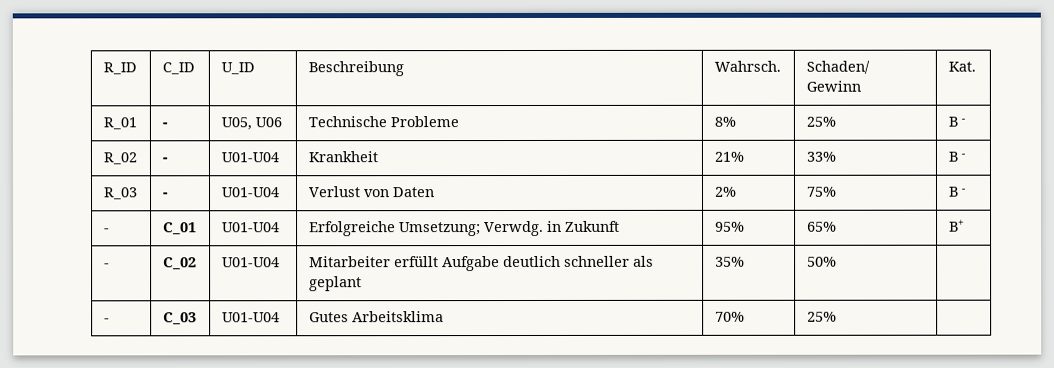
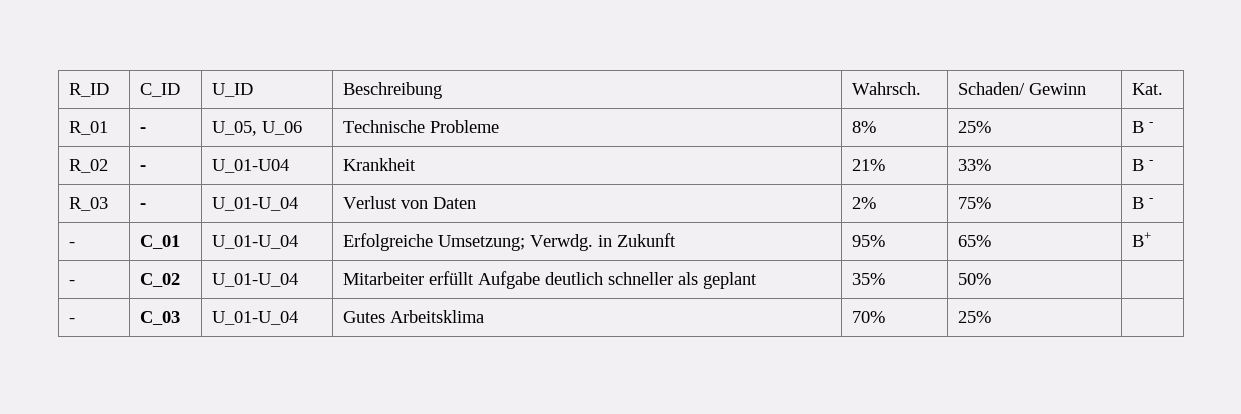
[220,117,282,131] U05, U06 -> [211,121,302,136] U_05, U_06
[220,152,279,163] U01-U04 -> [211,159,289,173] U_01-U04
[221,187,280,198] U01-U04 -> [211,197,298,211] U_01-U_04
[221,222,280,233] U01-U04 -> [211,235,298,249] U_01-U_04
[221,257,280,268] U01-U04 -> [211,273,298,287] U_01-U_04
[221,312,280,323] U01-U04 -> [211,311,298,325] U_01-U_04

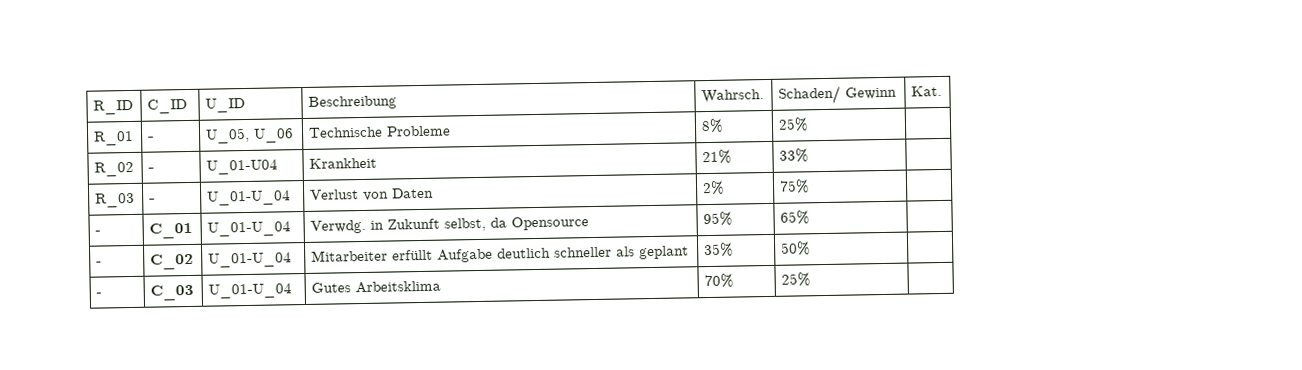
[1131,121,1153,133] B - -> (810, 124) none
[1131,159,1153,171] B - -> (810, 155) none
[1131,197,1153,209] B - -> (811, 186) none
[342,233,525,251] Erfolgreiche Umsetzung; -> (292, 229) none
(676, 240) none -> [444,216,590,232] selbst, da Opensource
[1131,232,1151,247] B+ -> (811, 217) none

